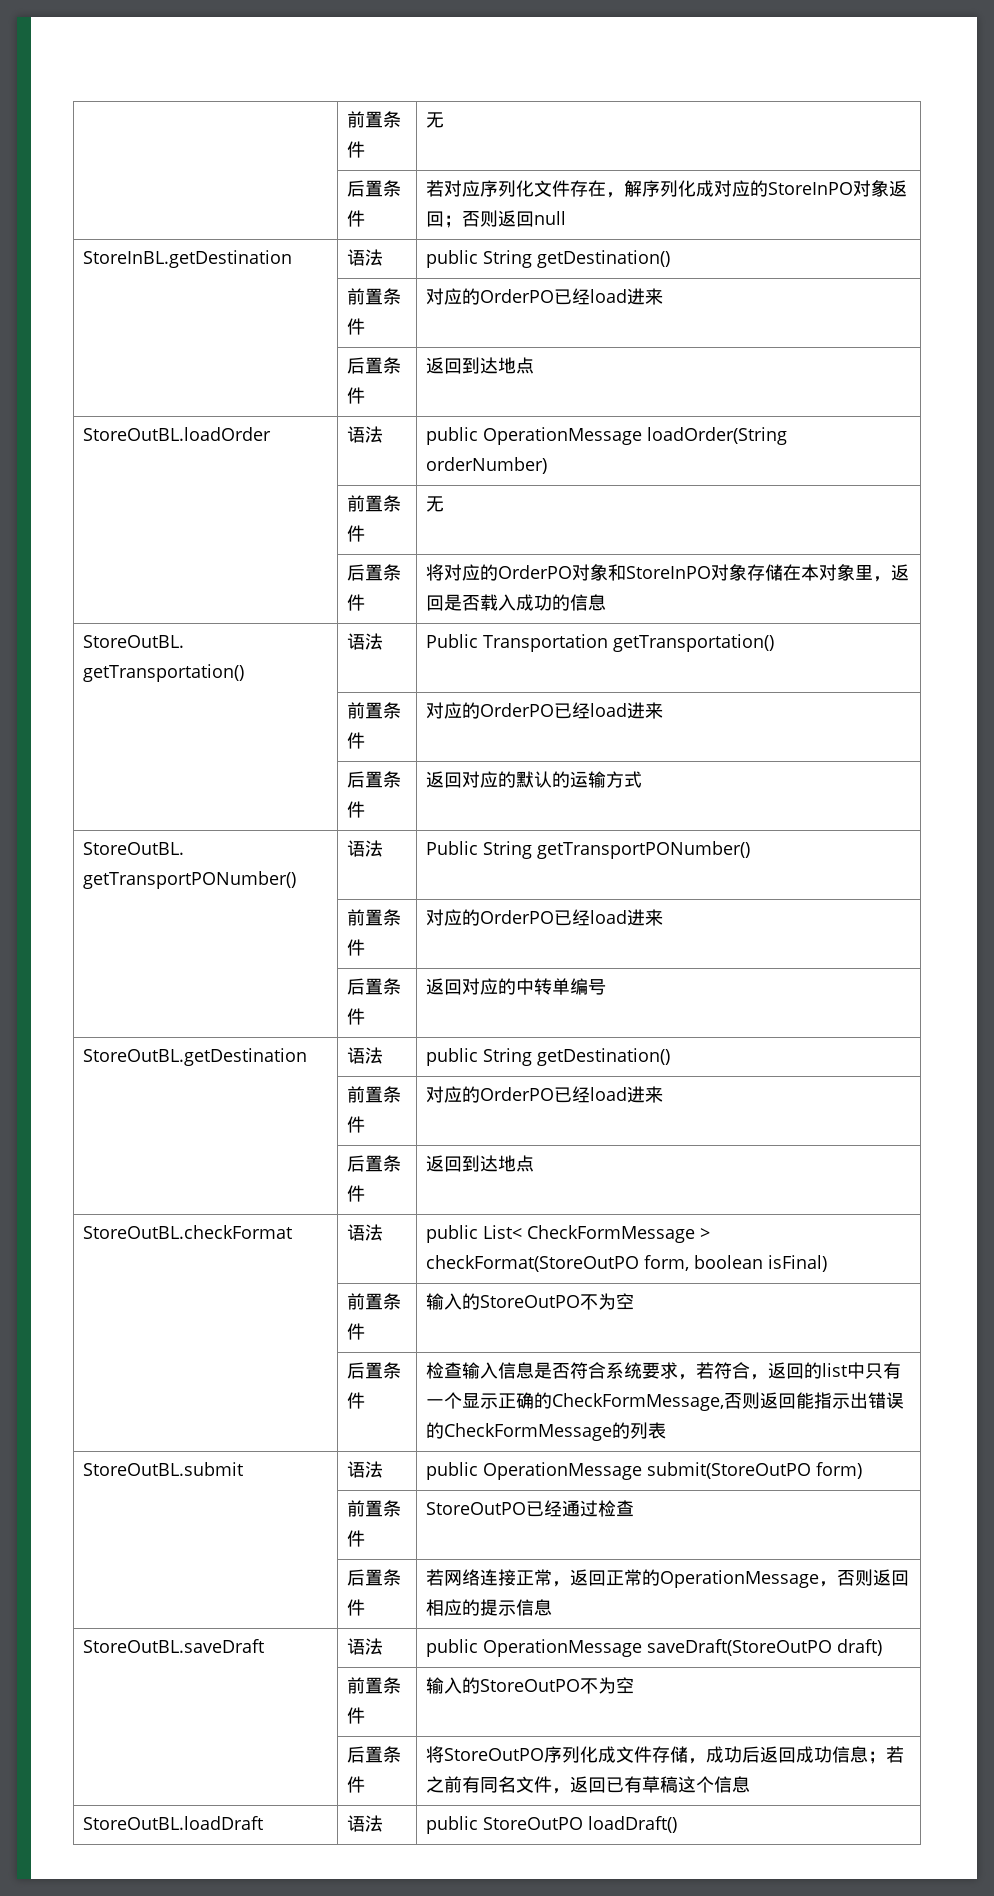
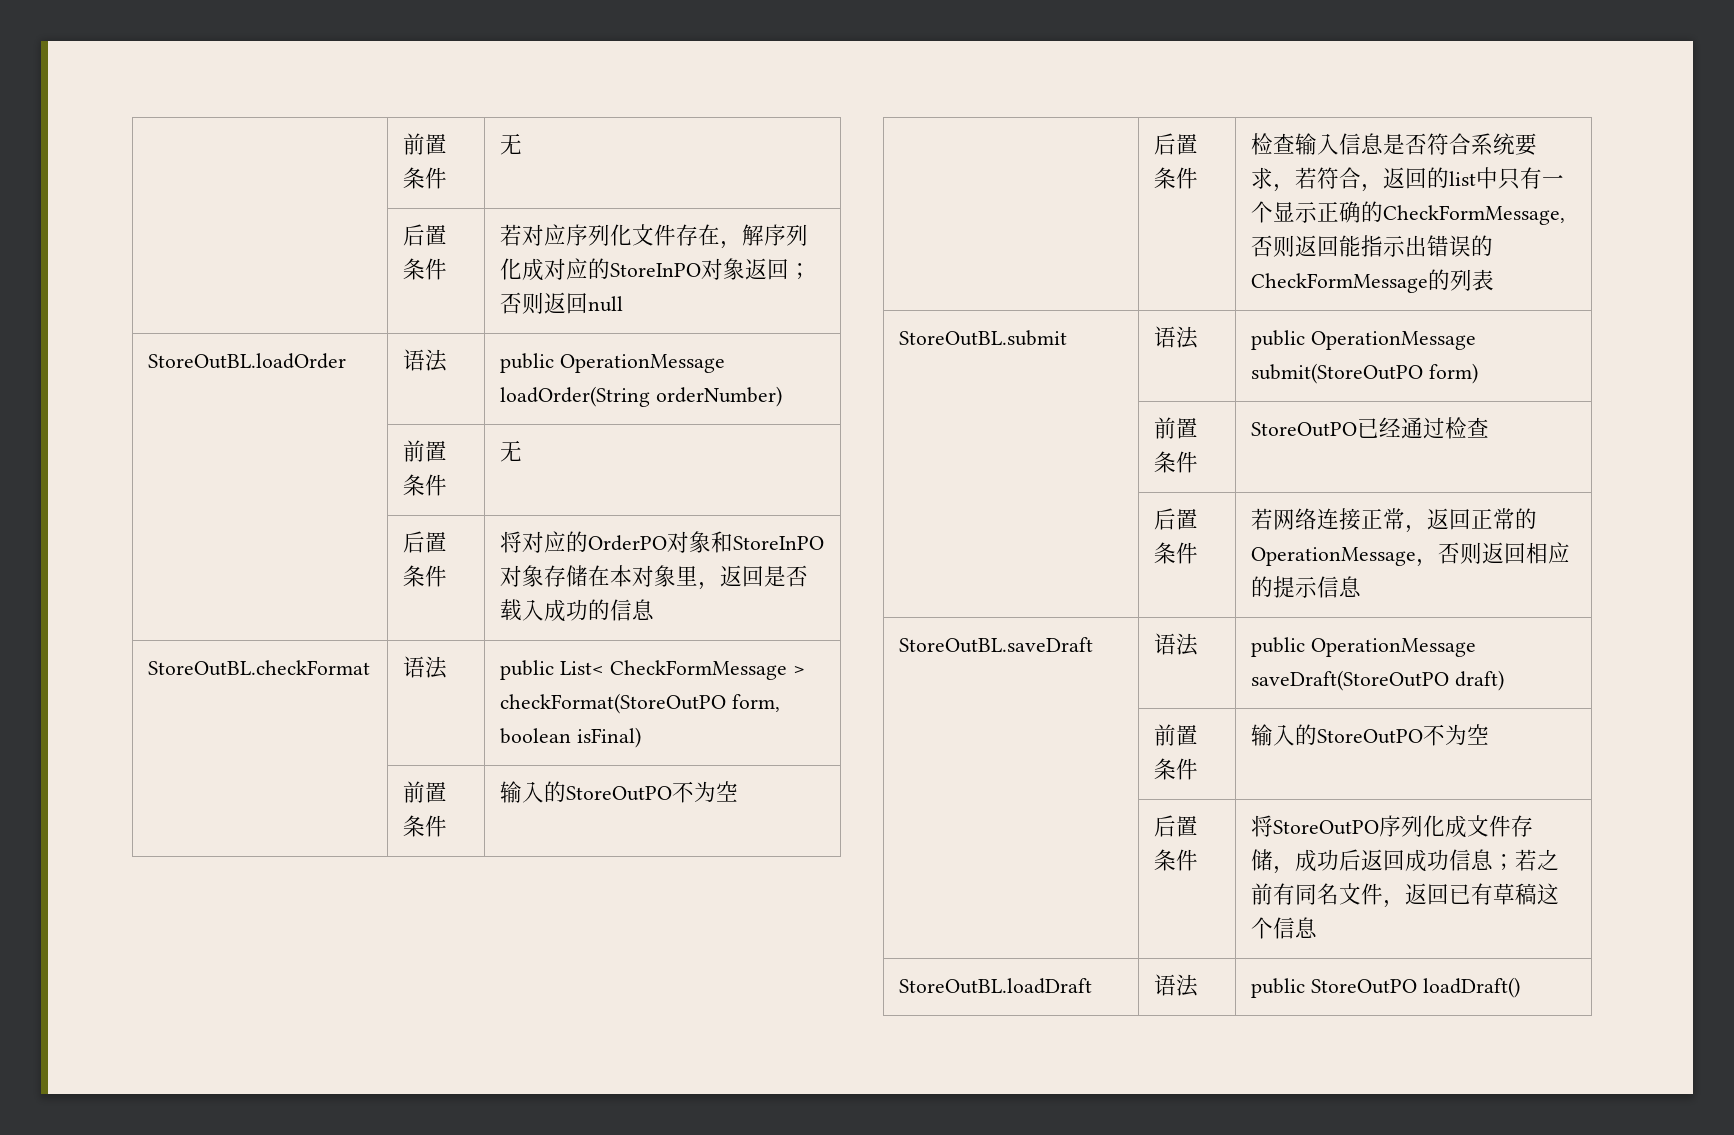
[82,250,292,268] [346,249,383,266] [425,250,670,268] [346,288,401,305] [346,318,365,335] [425,288,663,305] [346,357,401,374] [346,387,365,404] [425,357,534,374] // StoreInBL.getDestination | 语法 | public String getDestination() // | 前置条件 | 对应的OrderPO已经load进来 // | 后置条件 | 返回到达地点 -> (624, 304) none
[82,635,184,648] [82,664,244,682] [346,633,383,650] [425,634,774,652] [346,702,401,719] [346,732,365,749] [425,702,663,719] [346,771,401,788] [346,801,365,818] [425,771,642,788] [82,842,184,855] [82,871,296,889] [346,840,383,857] [425,841,750,859] [346,909,401,926] [346,939,365,956] [425,909,663,926] [346,978,401,995] [346,1008,365,1025] [425,978,606,995] [82,1048,307,1066] [346,1047,383,1064] [425,1048,670,1066] [346,1086,401,1103] [346,1116,365,1133] [425,1086,663,1103] [346,1155,401,1172] [346,1185,365,1202] [425,1155,534,1172] // StoreOutBL. getTransportation() | 语法 | Public Transportation getTransportation() // | 前置条件 | 对应的OrderPO已经load进来 // | 后置条件 | 返回对应的默认的运输方式 // StoreOutBL. getTransportPONumber() | 语法 | Public String getTransportPONumber() // | 前置条件 | 对应的OrderPO已经load进来 // | 后置条件 | 返回对应的中转单编号 // StoreOutBL.getDestination | 语法 | public String getDestination() // | 前置条件 | 对应的OrderPO已经load进来 // | 后置条件 | 返回到达地点 -> (655, 609) none

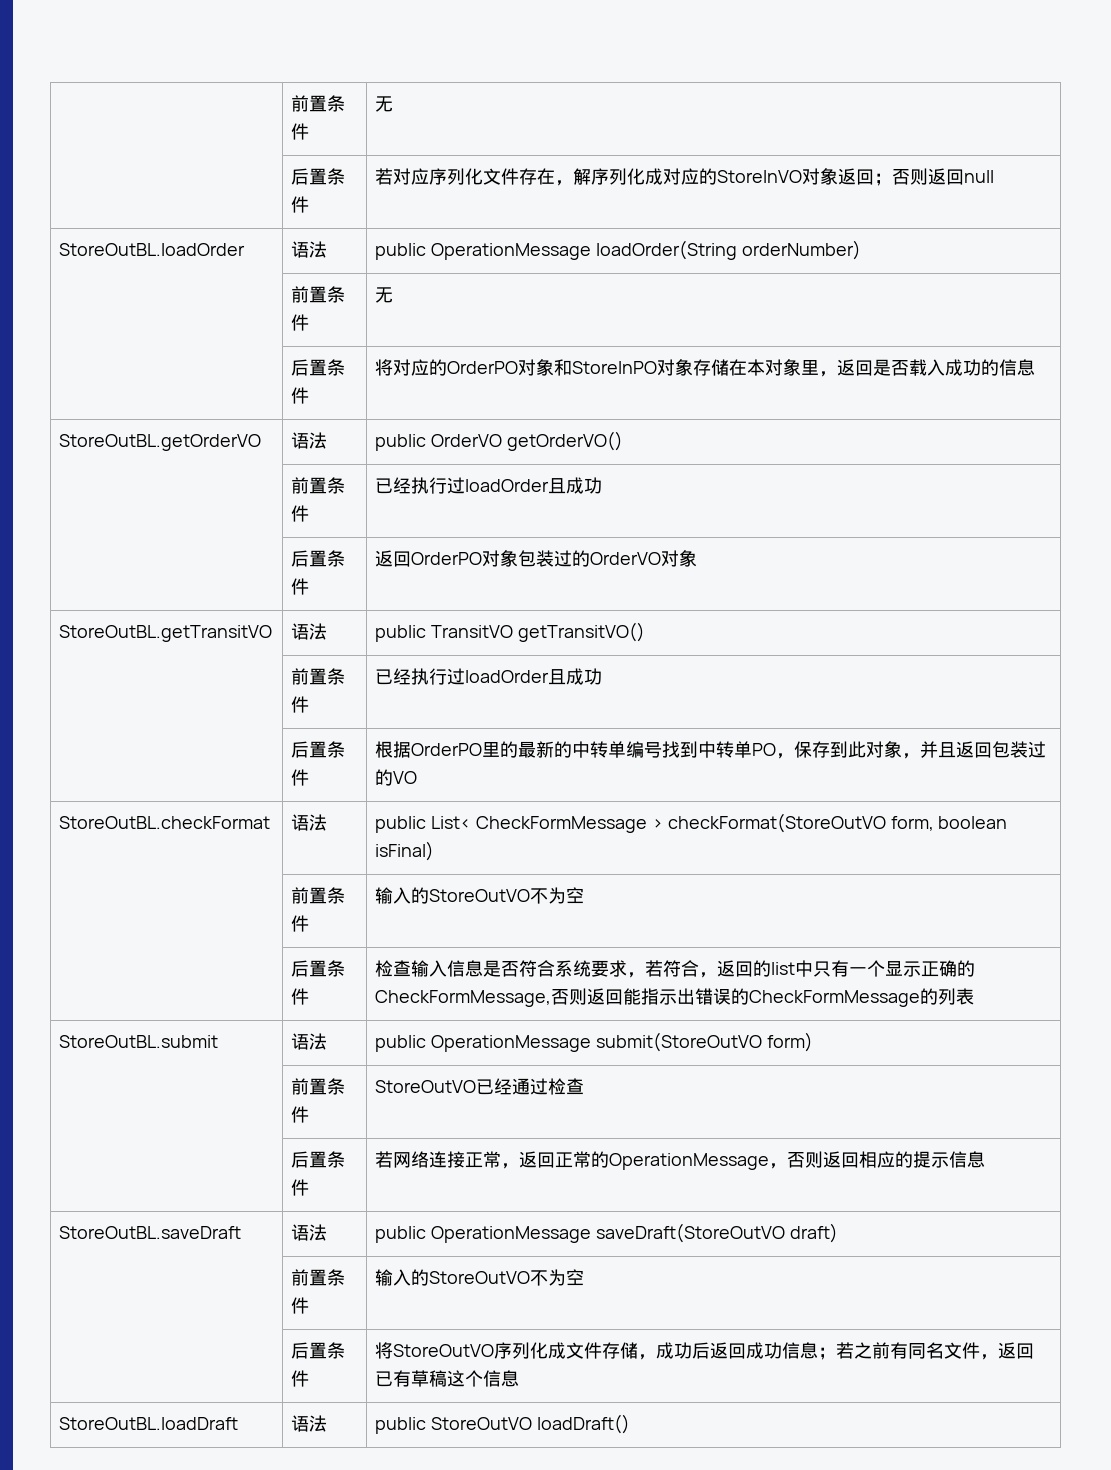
[610,263,702,277] StoreInPO -> [717,170,803,183] StoreInVO
(655, 609) none -> [59,434,262,451] [291,432,328,449] [375,431,624,451] [291,477,346,494] [291,505,310,522] [375,477,603,494] [291,550,346,567] [291,578,310,595] [375,550,698,567] [59,625,273,642] [291,623,328,640] [375,622,646,642] [291,668,346,685] [291,696,310,713] [375,668,603,685] [291,741,346,758] [291,769,310,786] [375,741,1047,759] [375,769,418,786] // StoreOutBL.getOrderVO | 语法 | public OrderVO getOrderVO() // | 前置条件 | 已经执行过loadOrder且成功 // | 后置条件 | 返回OrderPO对象包装过的OrderVO对象 // StoreOutBL.getTransitVO | 语法 | public TransitVO getTransitVO() // | 前置条件 | 已经执行过loadOrder且成功 // | 后置条件 | 根据OrderPO里的最新的中转单编号找到中转单PO，保存到此对象，并且返回包装过的VO
[500,693,727,714] checkFormat(StoreOutPO -> [667,813,886,833] checkFormat(StoreOutVO
[566,786,673,801] StoreOutPO -> [429,889,531,902] StoreOutVO
[1251,363,1424,384] submit(StoreOutPO -> [596,1032,763,1052] submit(StoreOutVO
[1251,422,1358,437] StoreOutPO -> [375,1080,477,1093] StoreOutVO
[1251,670,1450,691] saveDraft(StoreOutPO -> [596,1223,786,1243] saveDraft(StoreOutVO
[1317,729,1424,744] StoreOutPO -> [429,1271,531,1284] StoreOutVO
[1273,820,1380,835] StoreOutPO -> [393,1344,495,1357] StoreOutVO
[1311,979,1418,994] StoreOutPO -> [431,1417,533,1430] StoreOutVO

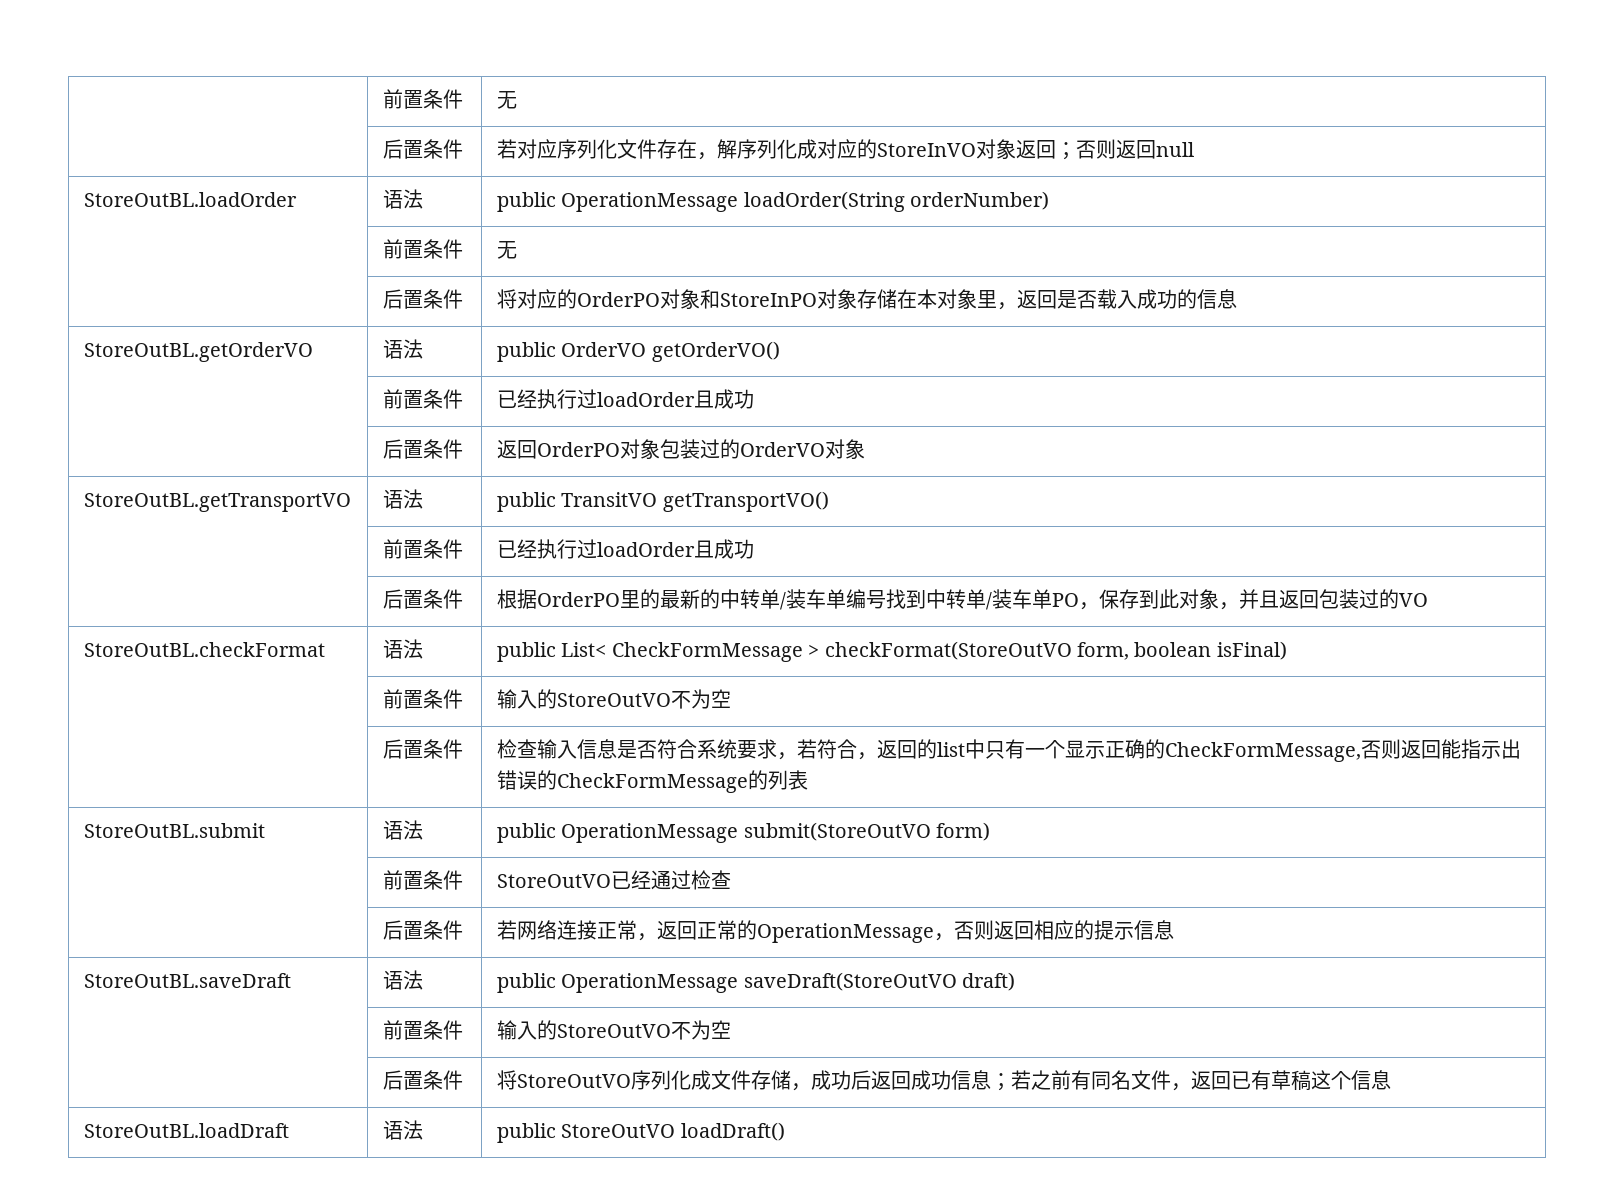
[59,625,273,642] StoreOutBL.getTransitVO -> [83,493,351,512] StoreOutBL.getTransportVO
[518,622,646,642] getTransitVO() -> [662,491,829,512] getTransportVO()
(627, 749) none -> [779,589,846,610] /装车单
(753, 749) none -> [985,589,1052,610] /装车单

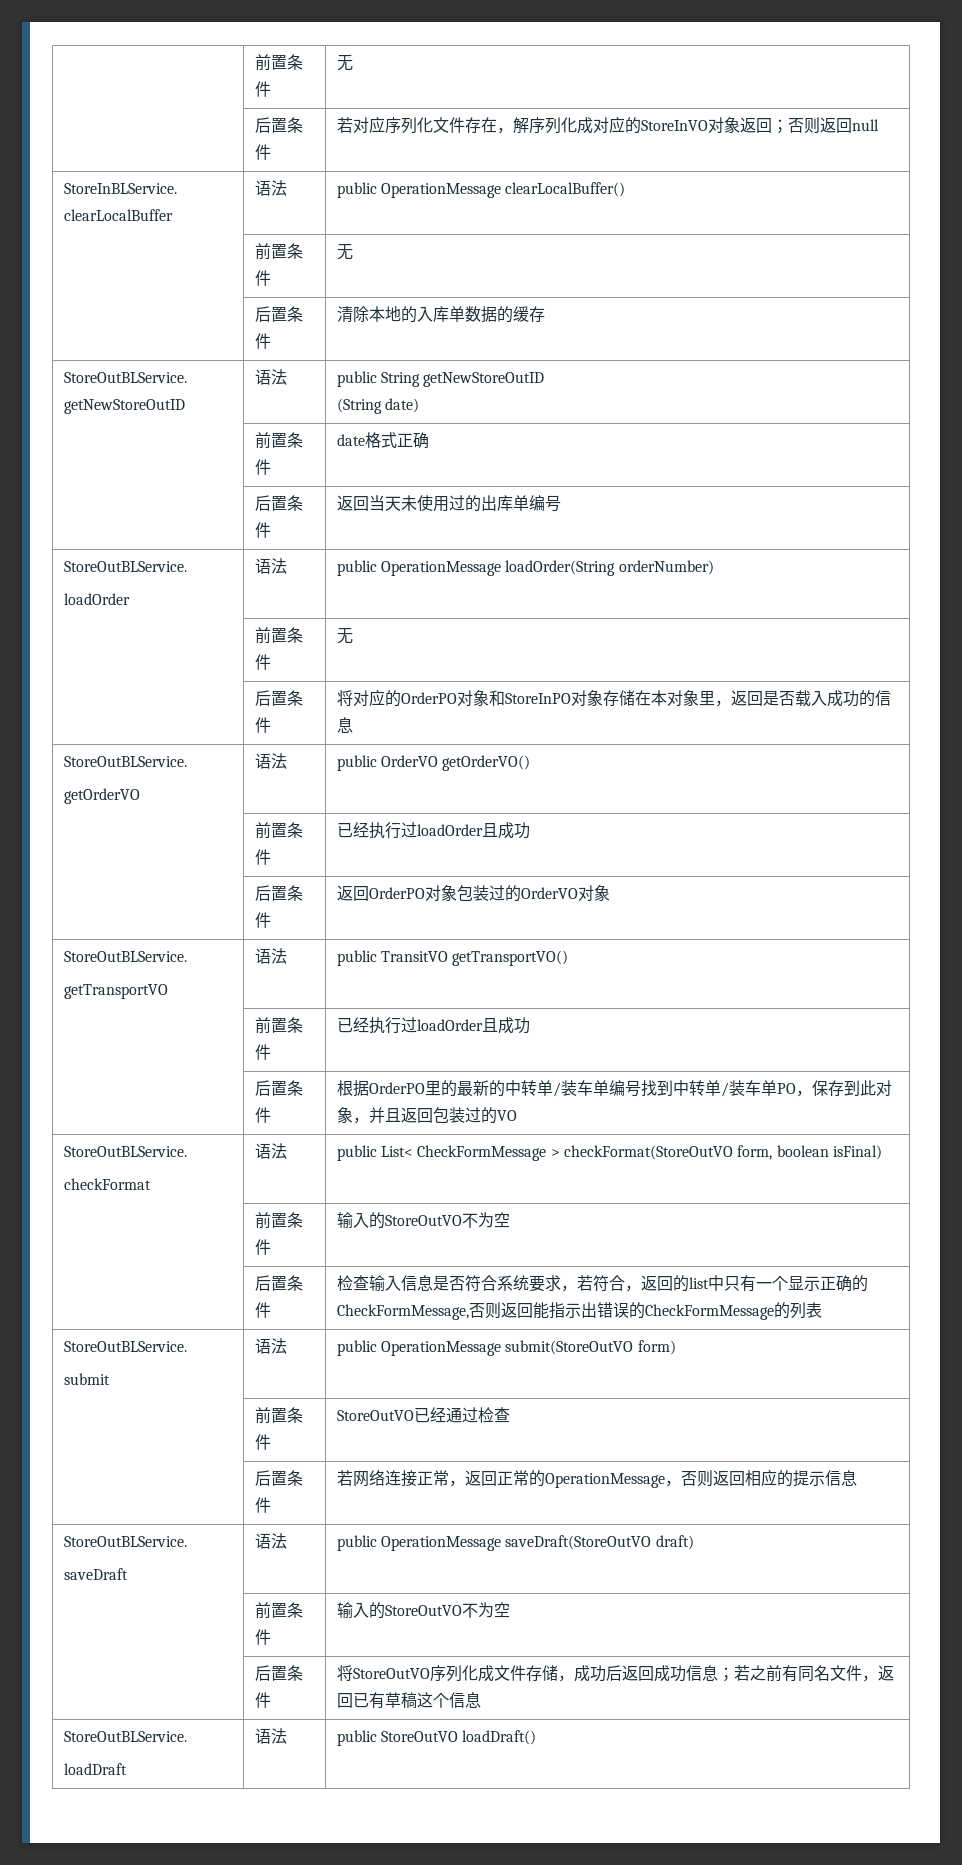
[83,192,297,207] StoreOutBL.loadOrder -> [63,183,177,194] [63,209,173,221] [254,180,287,196] [336,182,626,198] [254,243,303,260] [254,270,271,286] [336,244,353,260] [254,306,303,322] [254,333,271,349] [336,306,545,323] [63,372,187,383] [63,399,185,414] [254,369,287,385] [336,371,545,387] [336,398,420,414] [254,432,303,449] [254,459,271,475] [336,432,429,449] [254,495,303,511] [254,522,271,538] [336,495,561,512] [63,561,187,572] [63,593,130,605] StoreInBLService. clearLocalBuffer | 语法 | public OperationMessage clearLocalBuffer() // | 前置条件 | 无 // | 后置条件 | 清除本地的入库单数据的缓存 // StoreOutBLService. getNewStoreOutID | 语法 | public String getNewStoreOutID // (String date) // | 前置条件 | date格式正确 // | 后置条件 | 返回当天未使用过的出库单编号 // StoreOutBLService. // loadOrder
[83,342,313,362] StoreOutBL.getOrderVO -> [63,756,187,767] [63,788,140,804] StoreOutBLService. // getOrderVO
[83,493,351,512] StoreOutBL.getTransportVO -> [63,951,187,962] [63,984,168,999] StoreOutBLService. // getTransportVO
[83,642,325,657] StoreOutBL.checkFormat -> [63,1146,187,1157] [63,1178,151,1190] StoreOutBLService. // checkFormat
[83,823,265,838] StoreOutBL.submit -> [63,1341,187,1352] [63,1373,110,1385] StoreOutBLService. // submit
[83,973,291,988] StoreOutBL.saveDraft -> [63,1536,187,1547] [63,1568,128,1580] StoreOutBLService. // saveDraft
[83,1123,289,1138] StoreOutBL.loadDraft -> [63,1731,187,1742] [63,1763,127,1775] StoreOutBLService. // loadDraft

